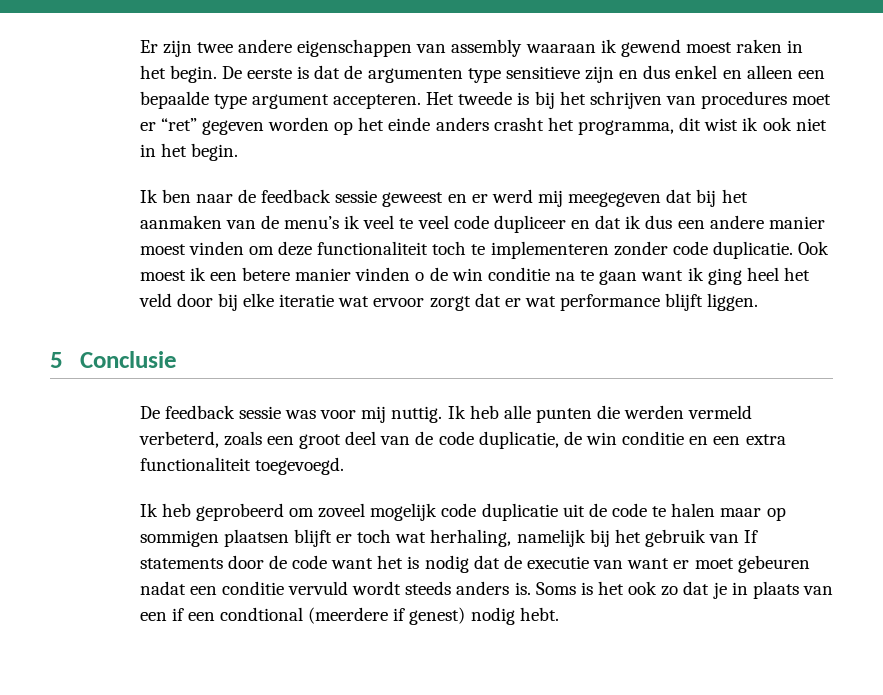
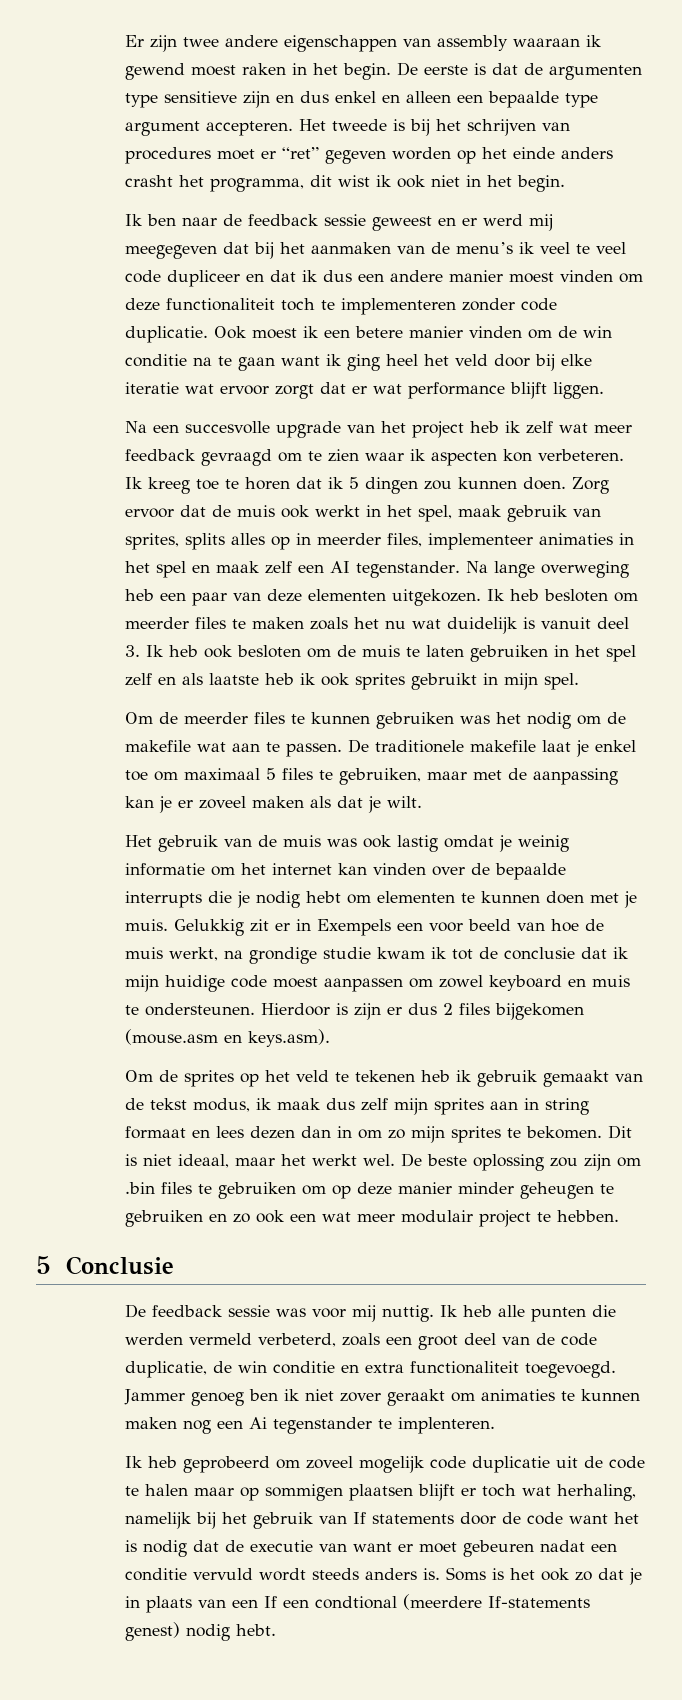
[415,272,425,281] o -> [528,329,553,339] om
(759, 302) none -> [125,421,633,438] [125,449,625,466] [125,477,610,494] [125,505,602,522] [125,533,635,550] [125,561,630,578] [125,589,639,606] [125,617,630,634] [125,645,637,662] [125,673,580,690] [125,712,627,729] [125,739,637,757] [125,768,619,785] [125,796,423,813] [125,835,570,852] [125,863,567,880] [125,891,638,908] [125,919,605,936] [125,947,629,964] [125,975,631,992] [125,1003,585,1020] [125,1029,331,1047] [125,1070,644,1087] [125,1098,590,1115] [125,1125,633,1143] [125,1153,642,1171] [125,1182,615,1199] [125,1210,620,1227] // Na een succesvolle upgrade van het project heb ik zelf wat meer feedback gevraagd om te zien waar ik aspecten kon verbeteren. Ik kreeg toe te horen dat ik 5 dingen zou kunnen doen. Zorg ervoor dat de muis ook werkt in het spel, maak gebruik van sprites, splits alles op in meerder files, implementeer animaties in het spel en maak zelf een AI tegenstander. Na lange overweging heb een paar van deze elementen uitgekozen. Ik heb besloten om meerder files te maken zoals het nu wat duidelijk is vanuit deel 3. Ik heb ook besloten om de muis te laten gebruiken in het spel zelf en als laatste heb ik ook sprites gebruikt in mijn spel. // Om de meerder files te kunnen gebruiken was het nodig om de makefile wat aan te passen. De traditionele makefile laat je enkel toe om maximaal 5 files te gebruiken, maar met de aanpassing kan je er zoveel maken als dat je wilt. // Het gebruik van de muis was ook lastig omdat je weinig informatie om het internet kan vinden over de bepaalde interrupts die je nodig hebt om elementen te kunnen doen met je muis. Gelukkig zit er in Exempels een voor beeld van hoe de muis werkt, na grondige studie kwam ik tot de conclusie dat ik mijn huidige code moest aanpassen om zowel keyboard en muis te ondersteunen. Hierdoor is zijn er dus 2 files bijgekomen (mouse.asm en keys.asm). // Om de sprites op het veld te tekenen heb ik gebruik gemaakt van de tekst modus, ik maak dus zelf mijn sprites aan in string formaat en lees dezen dan in om zo mijn sprites te bekomen. Dit is niet ideaal, maar het werkt wel. De beste oplossing zou zijn om .bin files te gebruiken om op deze manier minder geheugen te gebruiken en zo ook een wat meer modulair project te hebben.
[713,436,741,445] een -> (360, 1368) none
(344, 466) none -> [124,1389,641,1406] [125,1417,496,1434] Jammer genoeg ben ik niet zover geraakt om animaties te kunnen maken nog een Ai tegenstander te implenteren.
[171,608,184,621] if -> [264,1596,278,1608] If
[393,608,406,621] if -> [488,1596,591,1608] If-statements

